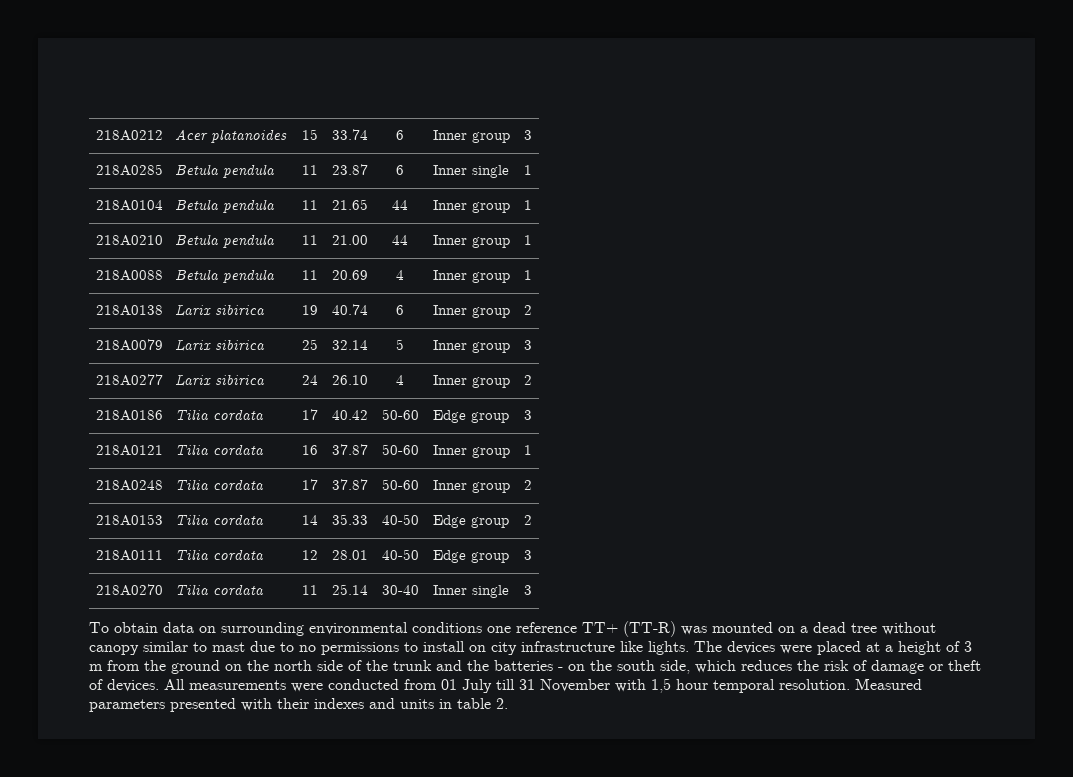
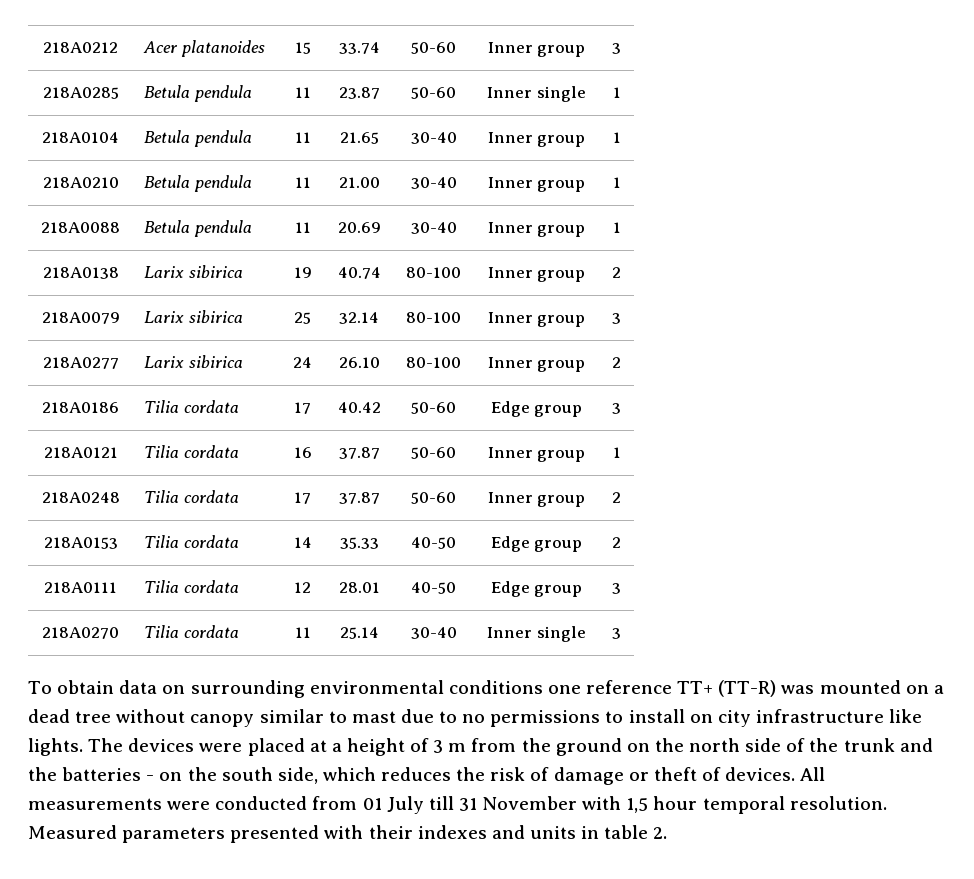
[396,130,404,140] 6 -> [411,42,456,54] 50-60
[396,165,404,175] 6 -> [411,87,456,99] 50-60
[392,200,408,210] 44 -> [410,132,457,144] 30-40
[392,235,408,245] 44 -> [410,177,457,189] 30-40
[396,270,404,280] 4 -> [410,222,457,234] 30-40
[396,305,404,315] 6 -> [406,267,461,278] 80-100
[396,339,404,350] 5 -> [406,312,461,323] 80-100
[396,375,404,385] 4 -> [406,357,461,368] 80-100

